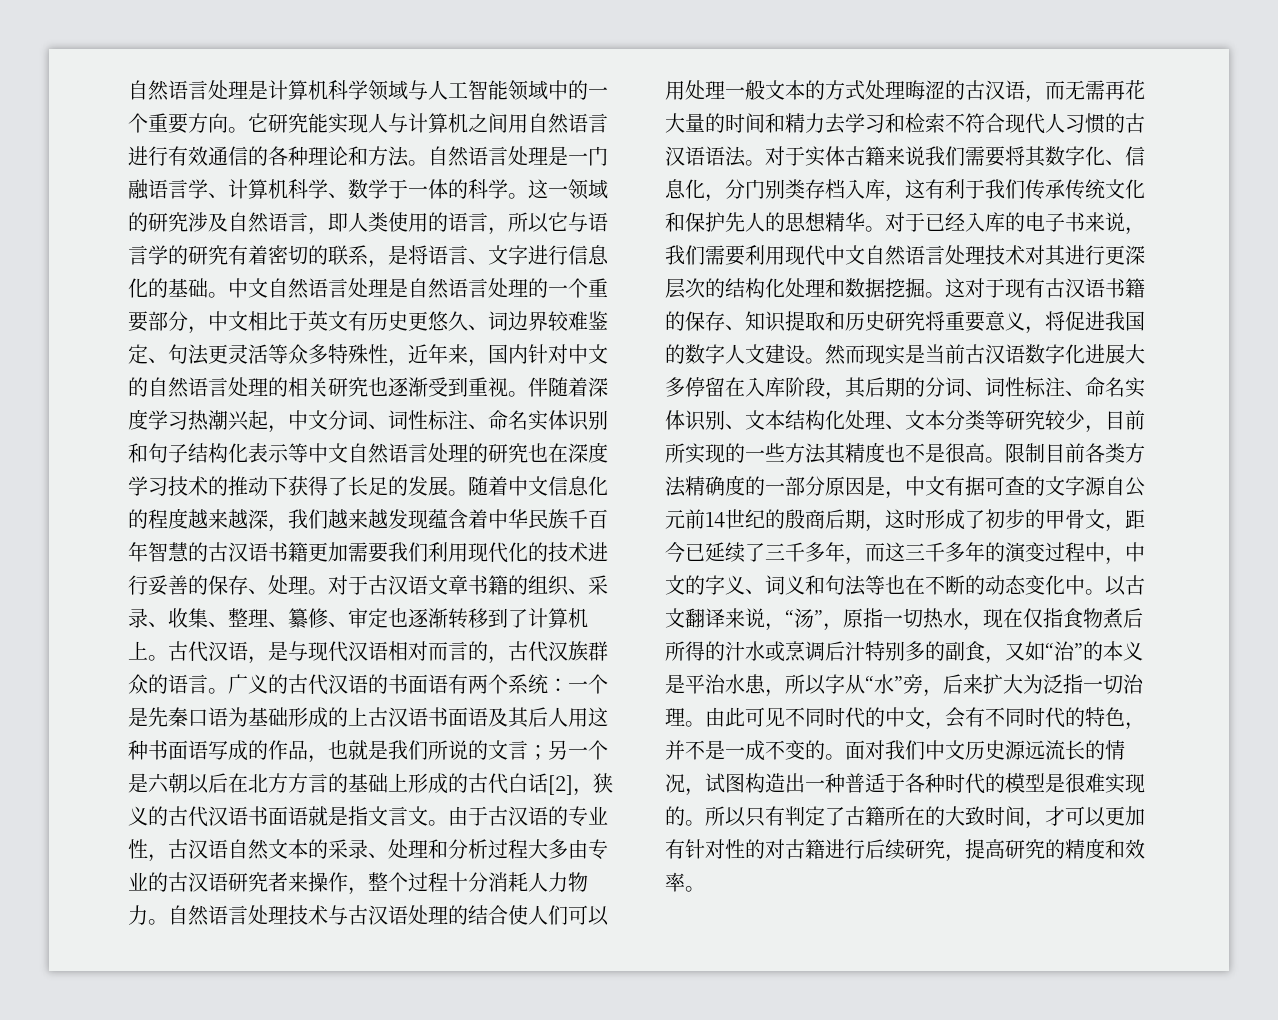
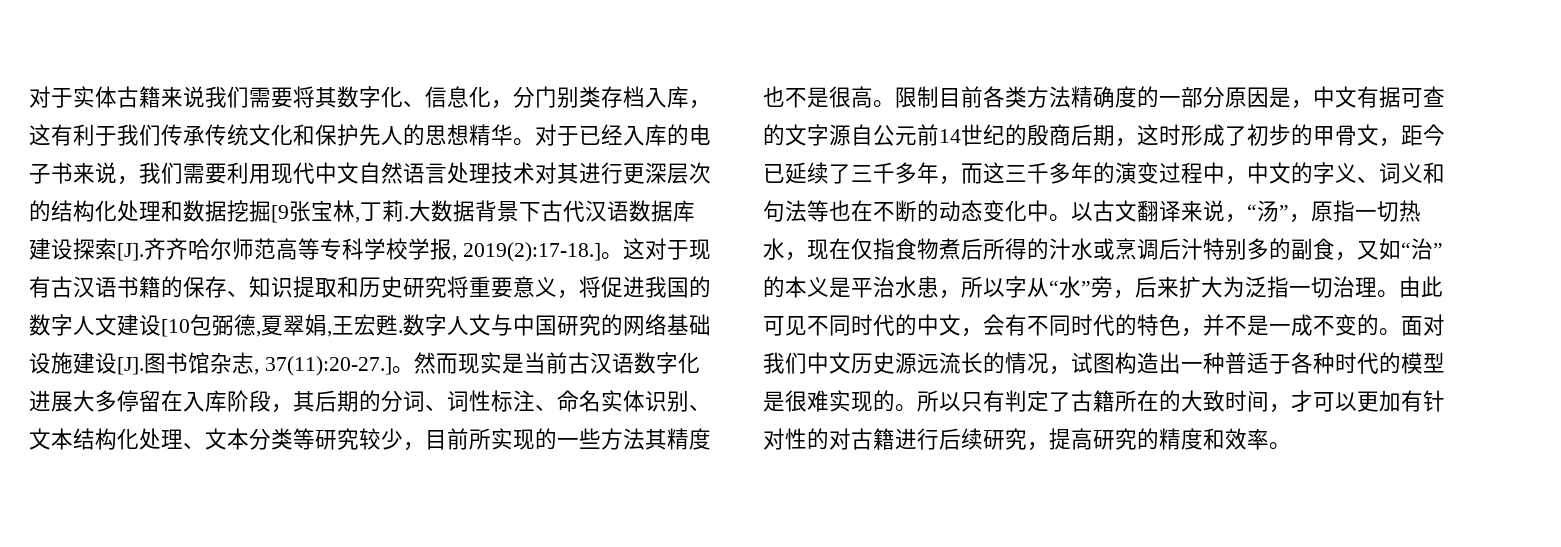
[128,80,608,101] [128,113,608,134] [128,146,608,167] [128,179,608,200] [128,212,608,235] [128,245,609,268] [128,278,608,299] [128,311,608,334] [128,344,608,367] [128,377,608,398] [128,409,608,433] [128,442,608,464] [128,476,608,496] [128,508,608,532] [128,542,608,563] [128,575,608,596] [128,608,588,629] [128,641,608,664] [128,674,608,695] [128,707,608,728] [128,740,608,763] [128,773,613,796] [128,806,608,827] [128,839,608,862] [128,872,588,895] [128,905,609,926] [665,80,1145,103] [665,113,1145,134] [665,146,765,167] 自然语言处理是计算机科学领域与人工智能领域中的一个重要方向。它研究能实现人与计算机之间用自然语言进行有效通信的各种理论和方法。自然语言处理是一门融语言学、计算机科学、数学于一体的科学。这一领域的研究涉及自然语言，即人类使用的语言，所以它与语言学的研究有着密切的联系，是将语言、文字进行信息化的基础。中文自然语言处理是自然语言处理的一个重要部分，中文相比于英文有历史更悠久、词边界较难鉴定、句法更灵活等众多特殊性，近年来，国内针对中文的自然语言处理的相关研究也逐渐受到重视。伴随着深度学习热潮兴起，中文分词、词性标注、命名实体识别和句子结构化表示等中文自然语言处理的研究也在深度学习技术的推动下获得了长足的发展。随着中文信息化的程度越来越深，我们越来越发现蕴含着中华民族千百年智慧的古汉语书籍更加需要我们利用现代化的技术进行妥善的保存、处理。对于古汉语文章书籍的组织、采录、收集、整理、纂修、审定也逐渐转移到了计算机上。古代汉语，是与现代汉语相对而言的，古代汉族群众的语言。广义的古代汉语的书面语有两个系统：一个是先秦口语为基础形成的上古汉语书面语及其后人用这种书面语写成的作品，也就是我们所说的文言；另一个是六朝以后在北方方言的基础上形成的古代白话[2]，狭义的古代汉语书面语就是指文言文。由于古汉语的专业性，古汉语自然文本的采录、处理和分析过程大多由专业的古汉语研究者来操作，整个过程十分消耗人力物力。自然语言处理技术与古汉语处理的结合使人们可以用处理一般文本的方式处理晦涩的古汉语，而无需再花大量的时间和精力去学习和检索不符合现代人习惯的古汉语语法。 -> (29, 97) none
(925, 288) none -> [271,200,695,223] [29,238,601,262] [9张宝林,丁莉.大数据背景下古代汉语数据库建设探索[J].齐齐哈尔师范高等专科学校学报, 2019(2):17-18.]
(805, 354) none -> [161,314,711,337] [29,352,392,376] [10包弼德,夏翠娟,王宏甦.数字人文与中国研究的网络基础设施建设[J].图书馆杂志, 37(11):20-27.]

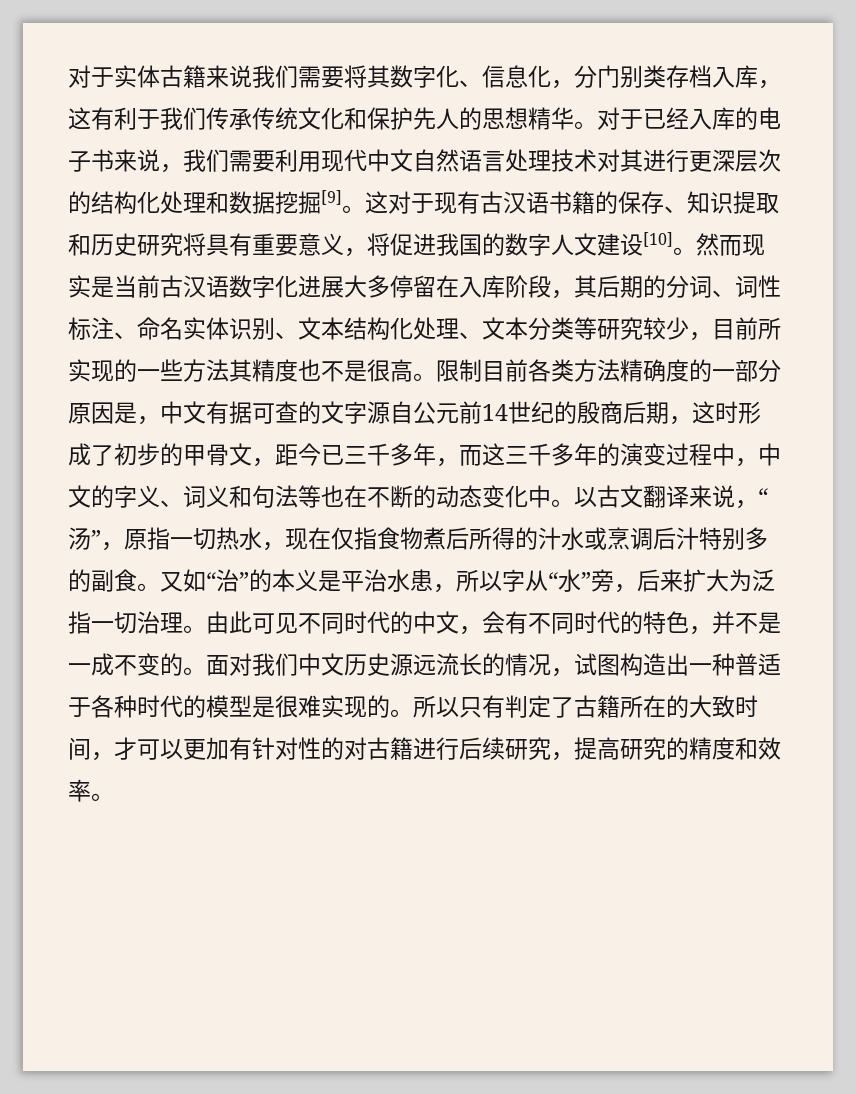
[271,200,695,223] [29,238,601,262] [9张宝林,丁莉.大数据背景下古代汉语数据库建设探索[J].齐齐哈尔师范高等专科学校学报, 2019(2):17-18.] -> [321,190,342,205] [9]
(469, 287) none -> [206,233,252,256] 具有
[161,314,711,337] [29,352,392,376] [10包弼德,夏翠娟,王宏甦.数字人文与中国研究的网络基础设施建设[J].图书馆杂志, 37(11):20-27.] -> [643,232,673,247] [10]
[785,162,851,184] 延续了 -> (344, 455) none
[1335,252,1357,261] ， -> [137,583,160,591] 。

